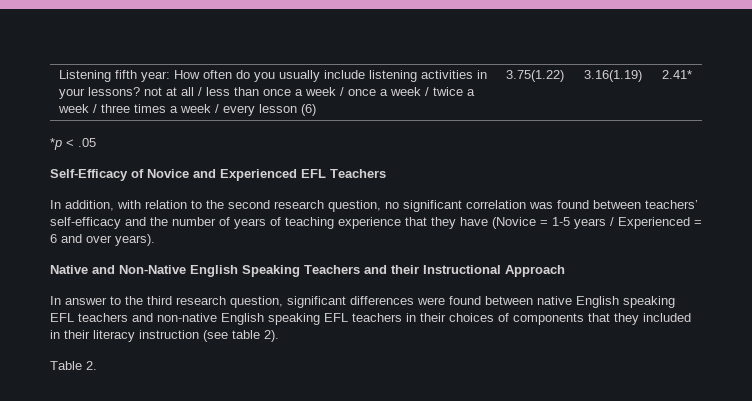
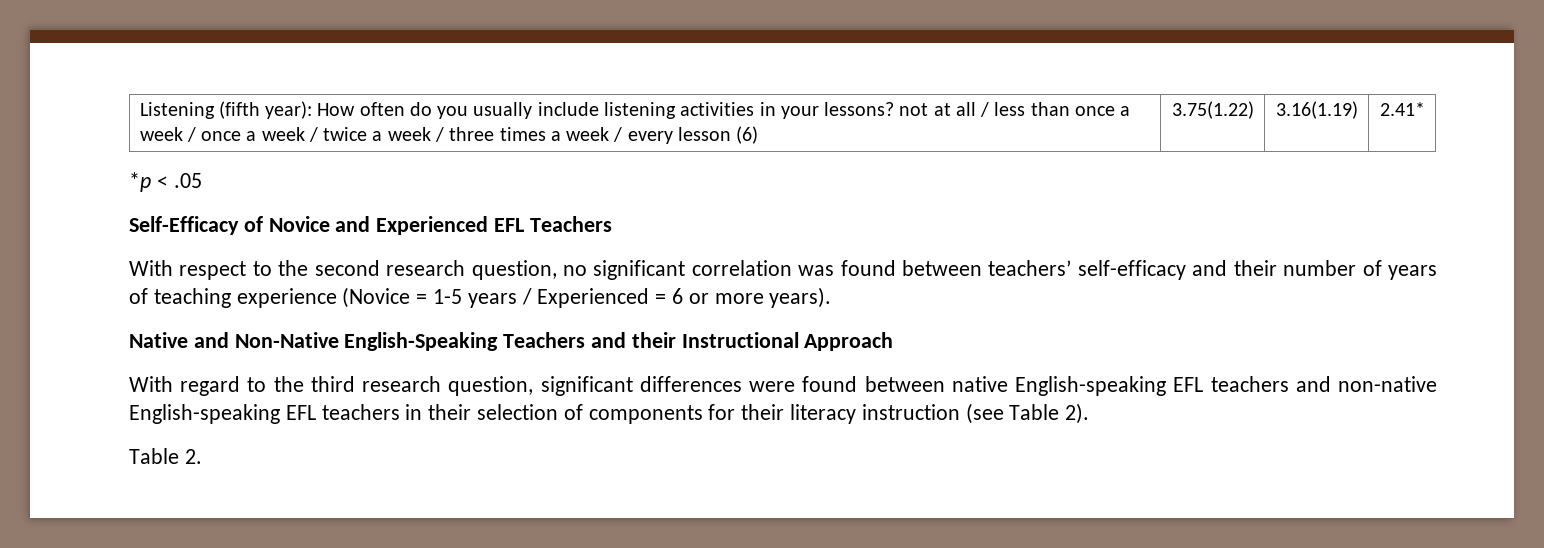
[115,70,171,82] fifth year: -> [218,101,313,119] (fifth year):
[50,200,187,211] In addition, with relation -> [129,260,247,280] With respect
[150,217,168,226] the -> [1233,260,1277,276] their
[405,217,488,229] that they have -> (337, 298) none
[61,234,112,243] and over -> [688,293,764,304] or more
[190,265,300,277] English Speaking -> [344,332,499,351] English-Speaking
[50,296,107,305] In answer -> [129,376,241,396] With regard
[576,296,675,308] English speaking -> [1015,376,1167,396] English-speaking
[221,313,320,325] English speaking -> [129,404,280,424] English-speaking
[449,313,494,322] choices -> [477,404,559,420] selection
[588,313,691,325] [50,330,60,339] that they included in -> [708,404,736,420] for
[232,330,260,339] table -> [1009,404,1060,420] Table

